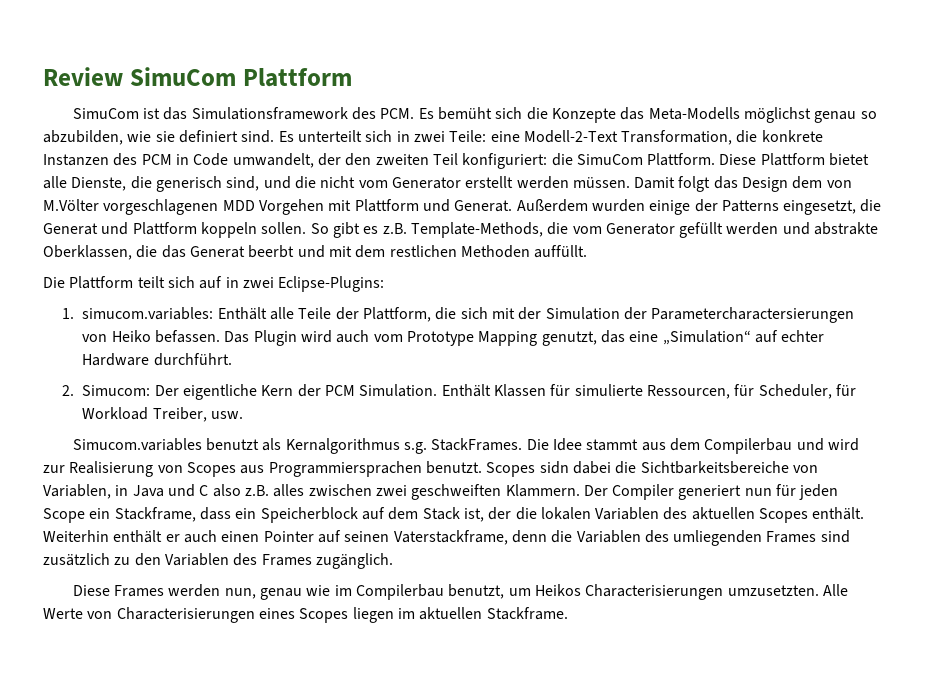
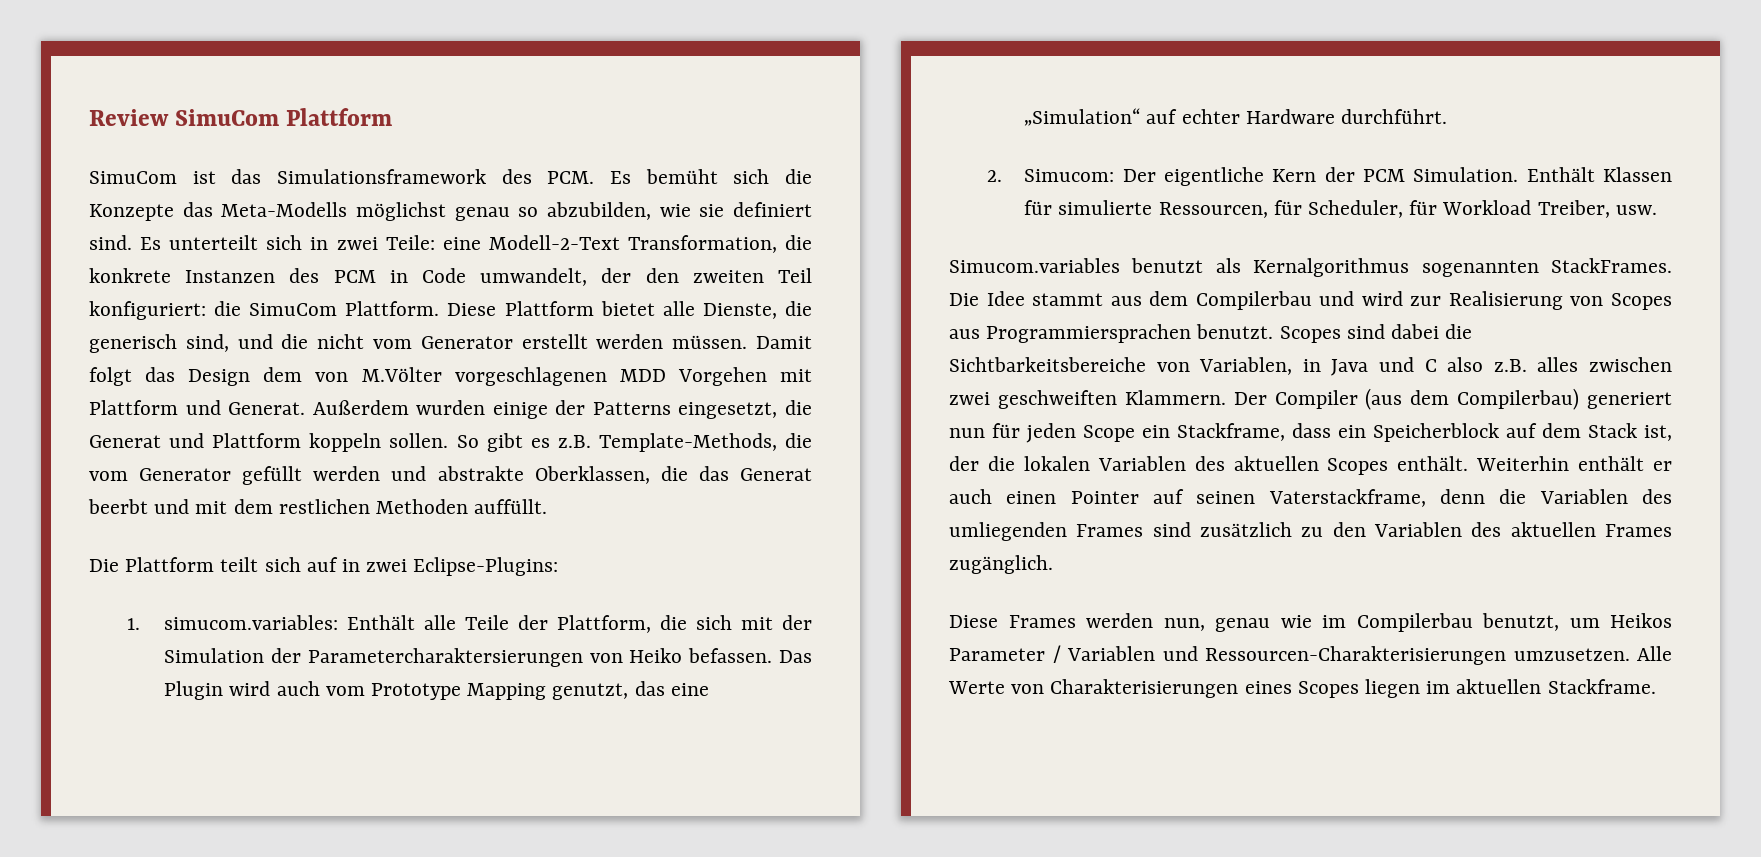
[651,307,855,323] Parametercharactersierungen -> [307,648,583,667] Parametercharaktersierungen
[404,442,428,454] s.g. -> [1421,260,1539,277] sogenannten
[539,461,569,474] sidn -> [1346,324,1385,339] sind
(675, 492) none -> [1365,388,1580,410] (aus dem Compilerbau)
(258, 559) none -> [1510,522,1596,537] aktuellen
[585,584,819,600] Characterisierungen umzusetzten. -> [949,645,1630,665] Parameter / Variablen und Ressourcen-Charakterisierungen umzusetzen.
[116,607,255,623] Characterisierungen -> [1050,679,1239,698] Charakterisierungen

